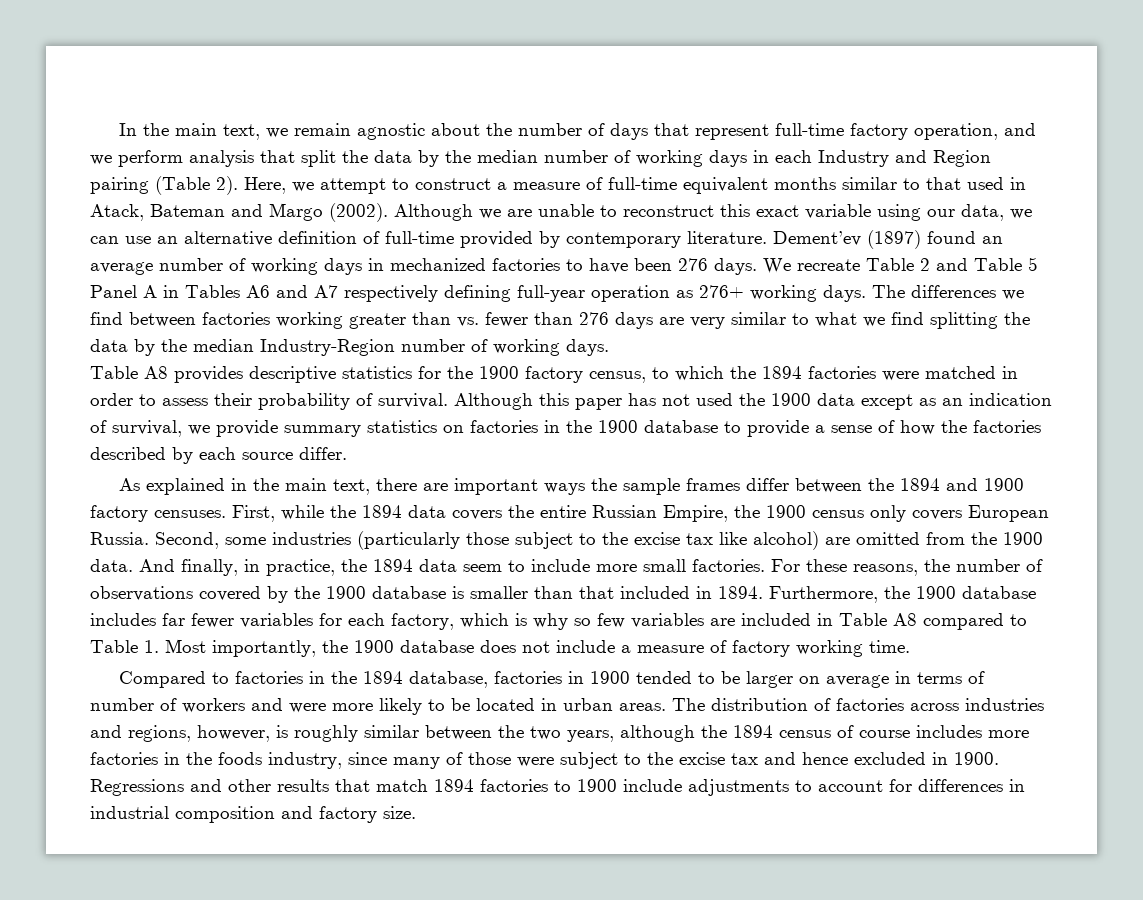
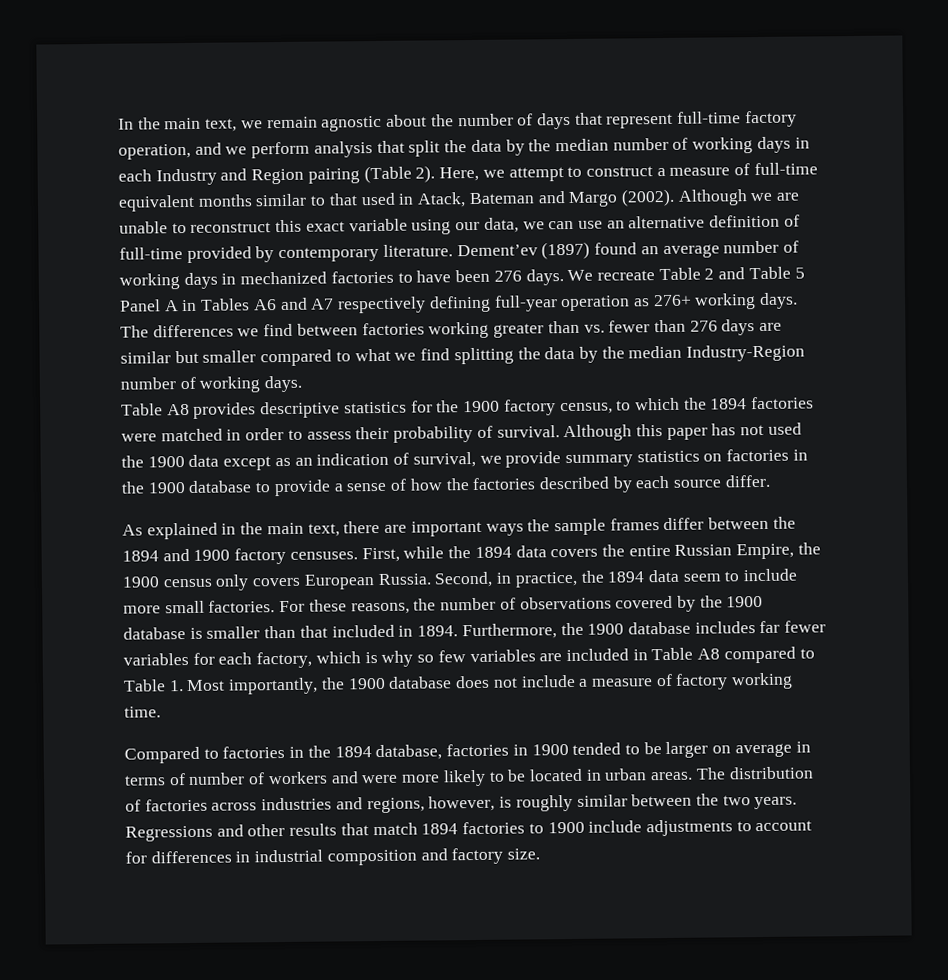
[690,312,786,329] very similar -> [120,349,333,367] similar but smaller compared
[225,531,1043,550] [90,559,238,576] some industries (particularly those subject to the excise tax like alcohol) are omitted from the 1900 data. And finally, -> (494, 579) none
[567,725,1029,742] [90,752,999,769] years, although the 1894 census of course includes more factories in the foods industry, since many of those were subject to the excise tax and hence excluded in 1900. -> [754,796,798,810] years.

